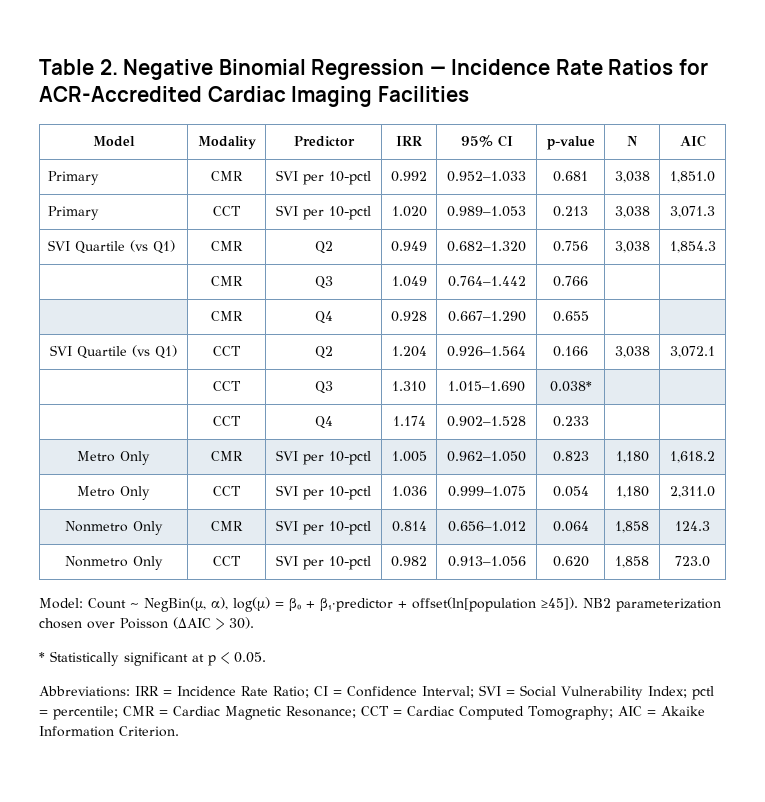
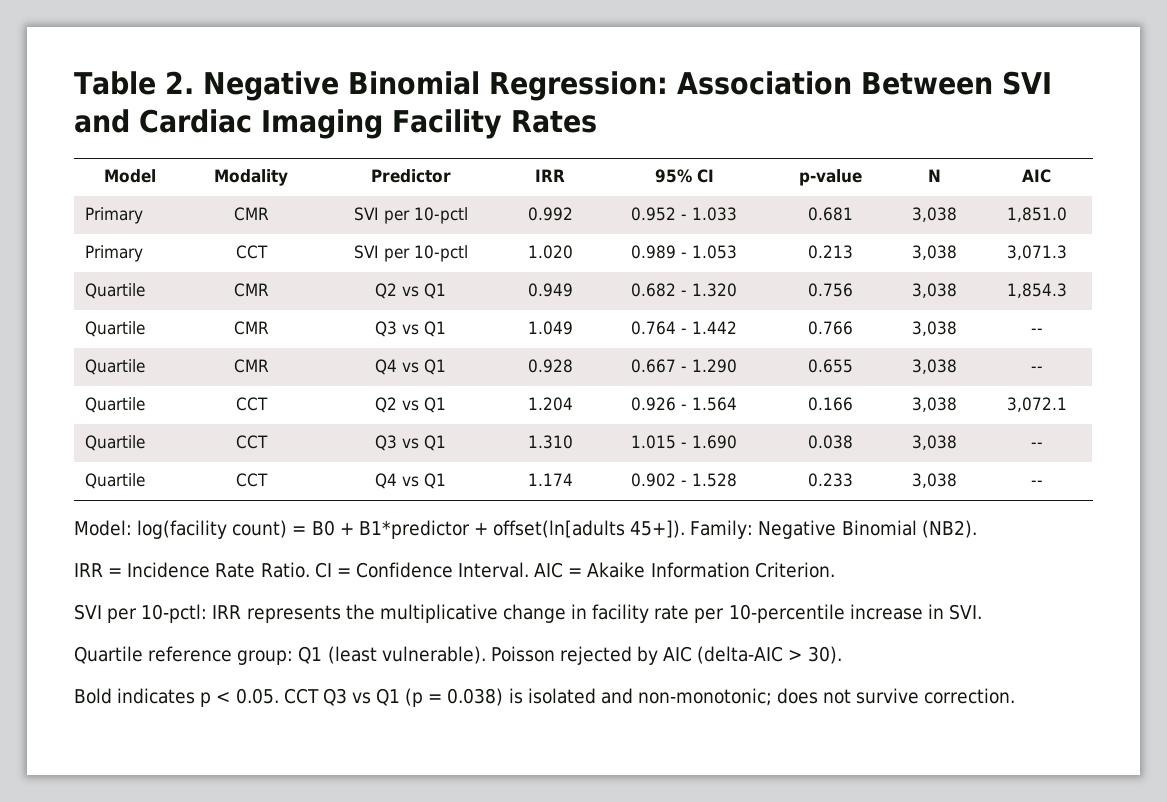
[311,59,708,80] [39,86,469,107] Regression — Incidence Rate Ratios for ACR-Accredited Cardiac Imaging Facilities -> [488,71,1052,101] [74,109,597,139] Regression: Association Between SVI and Cardiac Imaging Facility Rates
[447,171,526,182] 0.952–1.033 -> [631,207,737,221] 0.952 - 1.033
[447,206,526,217] 0.989–1.053 -> [631,245,737,259] 0.989 - 1.053
[47,240,175,254] SVI Quartile (vs Q1) -> [84,283,145,299] Quartile
(333, 247) none -> [401,283,446,299] vs Q1
[447,241,526,252] 0.682–1.320 -> [631,283,737,297] 0.682 - 1.320
(716, 247) none -> [84,321,145,337] Quartile
(333, 282) none -> [401,321,446,337] vs Q1
[447,276,526,287] [553,276,588,287] 0.764–1.442 | 0.766 | | // -> [631,321,737,335] [808,321,853,335] [912,321,957,336] [1030,328,1043,334] [84,359,145,375] 0.764 - 1.442 | 0.766 | 3,038 | -- // Quartile
(333, 317) none -> [401,359,446,375] vs Q1
[447,311,526,322] 0.667–1.290 -> [631,359,737,373] 0.667 - 1.290
[49,345,177,359] | // SVI Quartile (vs Q1) -> [912,359,957,374] [1030,366,1043,372] [84,397,145,413] 3,038 | -- // Quartile
(333, 352) none -> [401,397,446,413] vs Q1
[447,346,526,357] 0.926–1.564 -> [631,397,737,411] 0.926 - 1.564
(715, 352) none -> [84,435,145,451] Quartile
(333, 387) none -> [401,435,446,451] vs Q1
[448,381,525,392] [549,381,592,392] 1.015–1.690 | 0.038* | | // -> [631,435,737,449] [808,435,853,449] [912,435,957,450] [1030,442,1043,448] [84,473,145,489] 1.015 - 1.690 | 0.038 | 3,038 | -- // Quartile
(333, 422) none -> [401,473,446,489] vs Q1
[447,416,526,427] [552,416,589,427] [77,451,150,465] [211,451,243,461] [276,450,371,465] [391,451,427,462] [447,451,526,462] [552,451,589,462] [615,451,649,463] [670,451,715,463] [77,486,150,500] [213,486,241,496] [276,485,371,500] [391,486,427,497] [447,486,526,497] [552,486,589,497] [615,486,649,498] [670,486,715,498] [64,521,163,535] [211,521,243,531] [276,520,371,535] [391,521,427,532] [447,521,526,532] [552,521,589,532] [615,521,649,533] [675,521,710,531] [64,556,163,570] [213,556,241,566] [276,555,371,570] [391,556,427,567] [447,556,526,567] [552,556,589,567] [615,556,649,568] [675,556,710,567] [39,597,721,612] [39,617,254,630] [39,651,266,666] [39,686,130,697] 0.902–1.528 | 0.233 | | // Metro Only | CMR | SVI per 10-pctl | 1.005 | 0.962–1.050 | 0.823 | 1,180 | 1,618.2 // Metro Only | CCT | SVI per 10-pctl | 1.036 | 0.999–1.075 | 0.054 | 1,180 | 2,311.0 // Nonmetro Only | CMR | SVI per 10-pctl | 0.814 | 0.656–1.012 | 0.064 | 1,858 | 124.3 // Nonmetro Only | CCT | SVI per 10-pctl | 0.982 | 0.913–1.056 | 0.620 | 1,858 | 723.0 // Model: Count ~ NegBin(μ, α), log(μ) = β₀ + β₁·predictor + offset(ln[population ≥45]). NB2 parameterization chosen over Poisson (ΔAIC > 30). // * Statistically significant at p < 0.05. // Abbreviations: -> [631,473,737,487] [808,473,853,487] [912,473,957,488] [1030,480,1043,486] [74,520,977,539] 0.902 - 1.528 | 0.233 | 3,038 | -- // Model: log(facility count) = B0 + B1*predictor + offset(ln[adults 45+]). Family: Negative Binomial (NB2). //
[273,686,309,698] Ratio; -> [260,562,310,578] Ratio.
[422,685,714,700] [39,706,613,720] Interval; SVI = Social Vulnerability Index; pctl = percentile; CMR = Cardiac Magnetic Resonance; CCT = Cardiac Computed Tomography; -> [458,562,530,578] Interval.
(179, 731) none -> [74,604,982,623] [74,646,842,665] [74,688,1016,707] // SVI per 10-pctl: IRR represents the multiplicative change in facility rate per 10-percentile increase in SVI. // Quartile reference group: Q1 (least vulnerable). Poisson rejected by AIC (delta-AIC > 30). // Bold indicates p < 0.05. CCT Q3 vs Q1 (p = 0.038) is isolated and non-monotonic; does not survive correction.

